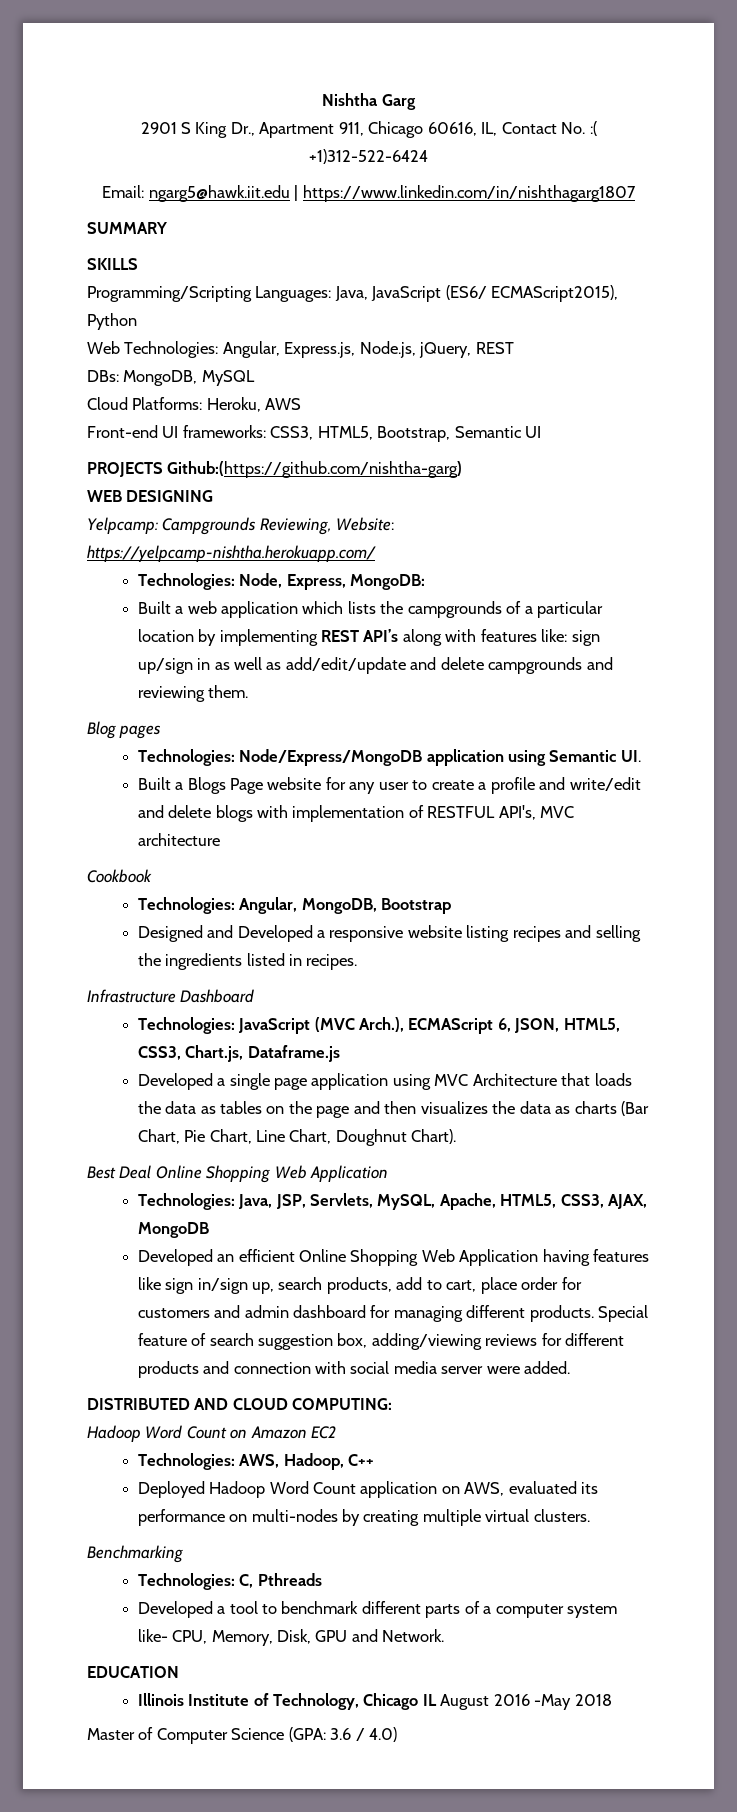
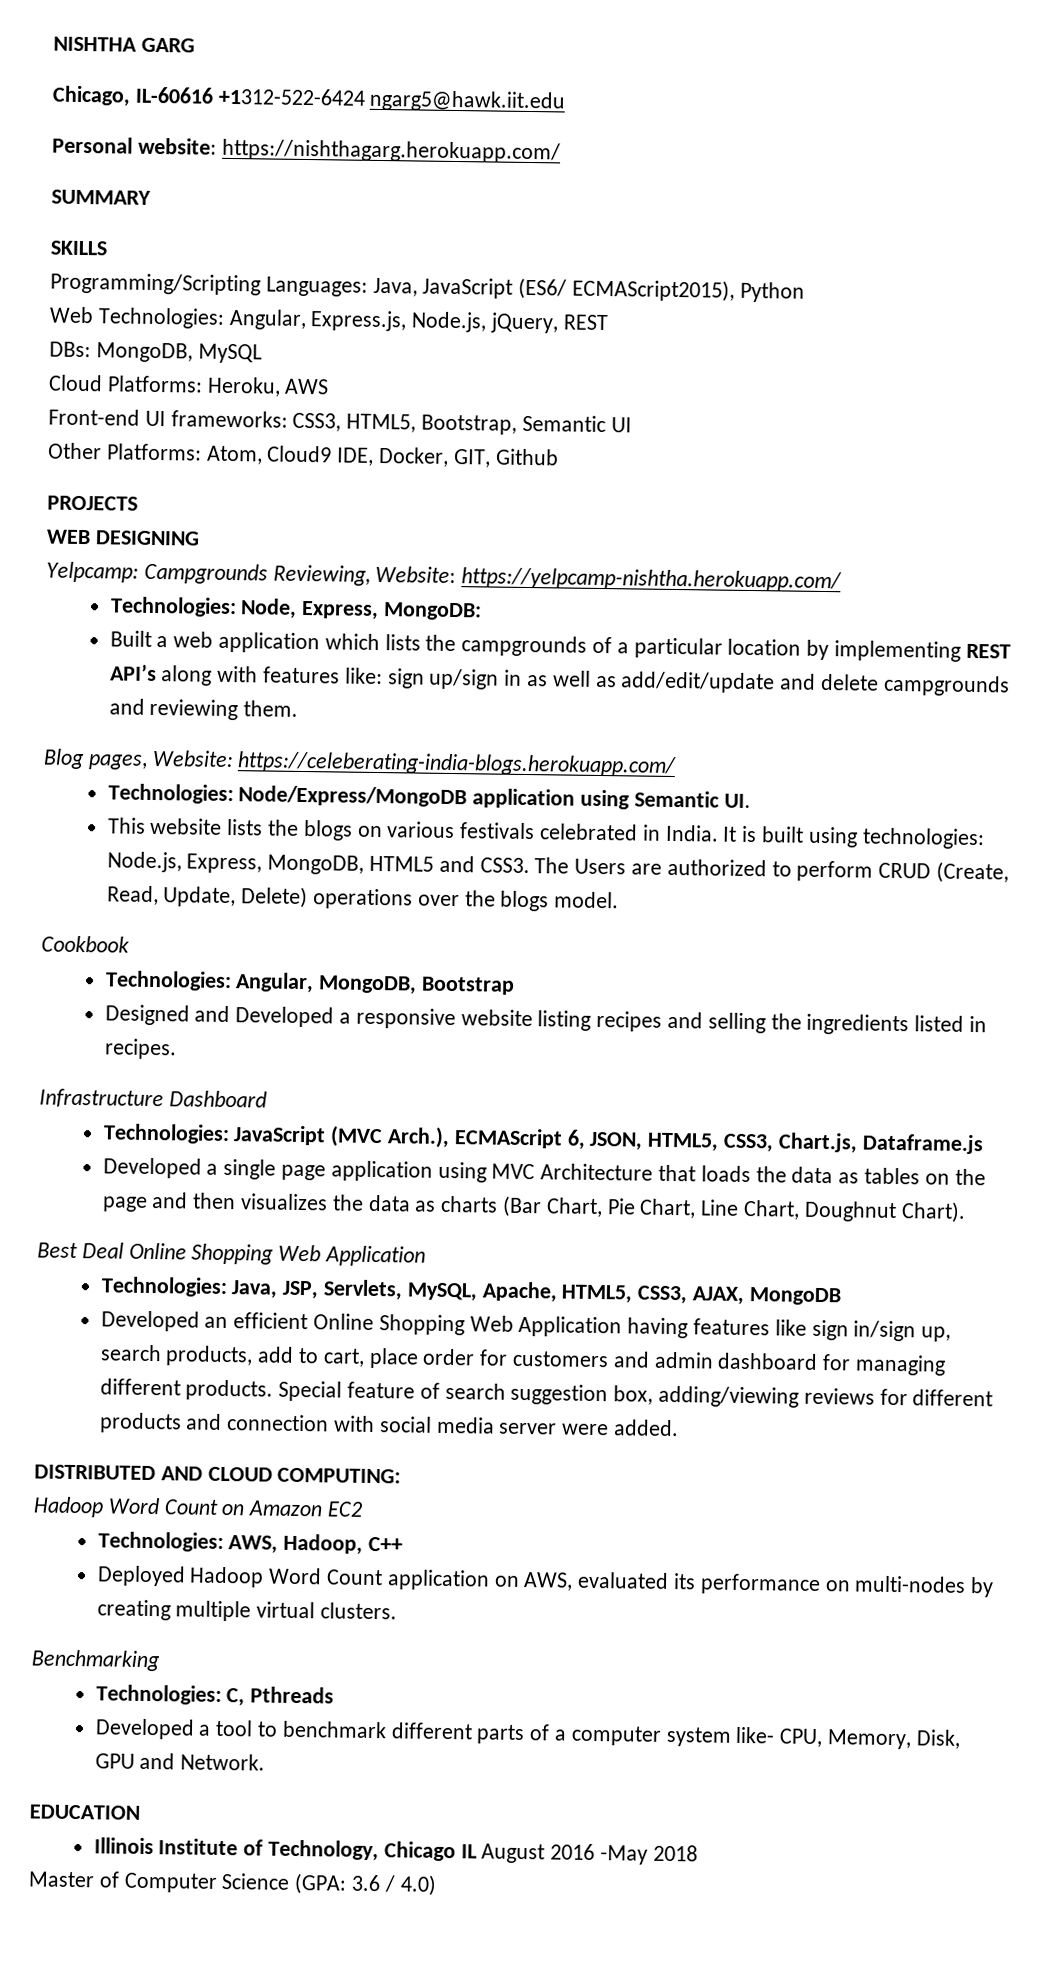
[322,93,416,110] [140,121,597,138] [309,149,428,164] [102,185,636,202] Nishtha Garg // 2901 S King Dr., Apartment 911, Chicago 60616, IL, Contact No. :( +1)312-522-6424 // Email: ngarg5@hawk.iit.edu | https://www.linkedin.com/in/nishthagarg1807 -> [53,36,195,53] [52,85,567,113] [52,136,561,164] NISHTHA GARG // Chicago, IL-60616 +1312-522-6424 ngarg5@hawk.iit.edu // Personal website: https://nishthagarg.herokuapp.com/
(542, 432) none -> [48,442,559,468] // Other Platforms: Atom, Cloud9 IDE, Docker, GIT, Github
[167,461,463,478] Github:(https://github.com/nishtha-garg) -> (138, 503) none
[119,725,162,739] pages -> [87,749,678,778] pages, Website: https://celeberating-india-blogs.herokuapp.com/
[137,777,641,794] [137,805,575,822] [137,833,220,846] Built a Blogs Page website for any user to create a profile and write/edit and delete blogs with implementation of RESTFUL API's, MVC architecture -> [107,817,985,850] [106,851,1009,884] [106,885,620,912] This website lists the blogs on various festivals celebrated in India. It is built using technologies: Node.js, Express, MongoDB, HTML5 and CSS3. The Users are authorized to perform CRUD (Create, Read, Update, Delete) operations over the blogs model.

